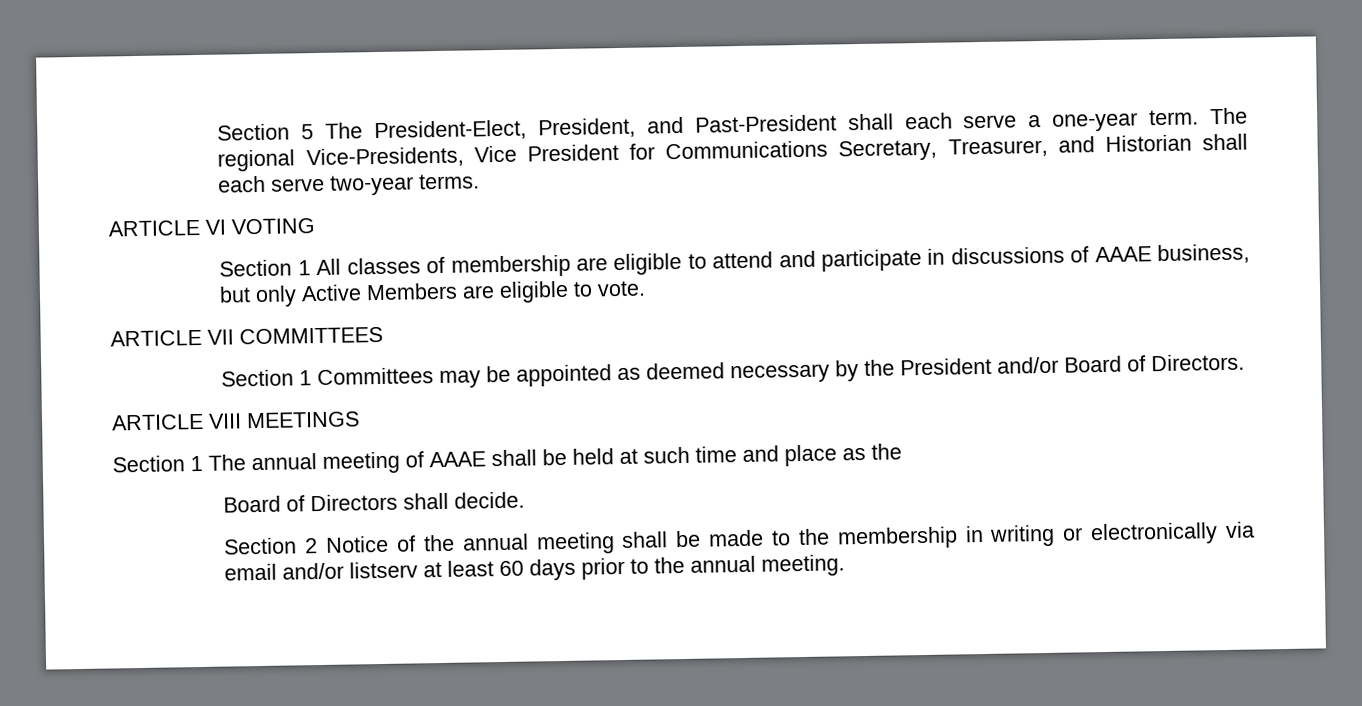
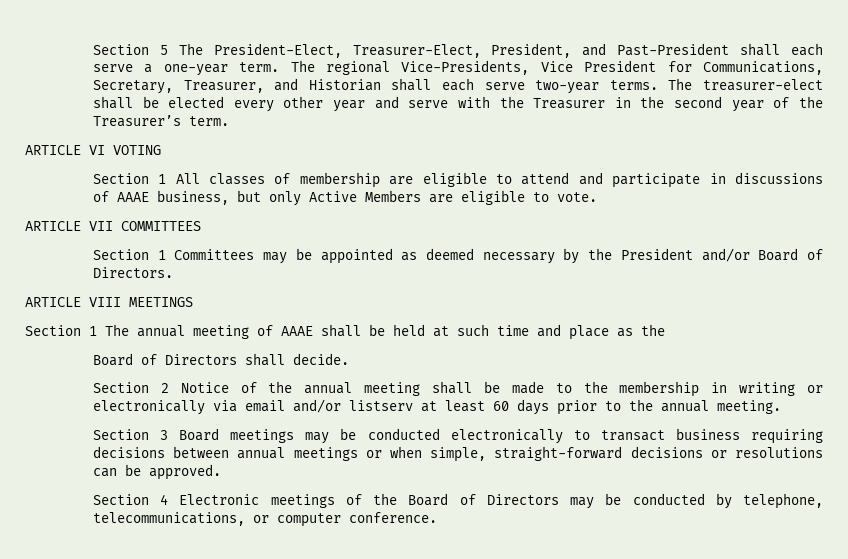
(528, 130) none -> [352,44,481,58] Treasurer-Elect,
[665,140,829,160] Communications -> [703,61,824,75] Communications,
(481, 181) none -> [668,78,823,91] [92,96,824,112] [92,115,229,127] The treasurer-elect shall be elected every other year and serve with the Treasurer in the second year of the Treasurer’s term.
(846, 565) none -> [92,428,823,444] [92,446,823,462] [92,464,221,480] [92,493,823,509] [92,512,437,527] // Section 3 Board meetings may be conducted electronically to transact business requiring decisions between annual meetings or when simple, straight-forward decisions or resolutions can be approved. // Section 4 Electronic meetings of the Board of Directors may be conducted by telephone, telecommunications, or computer conference.

